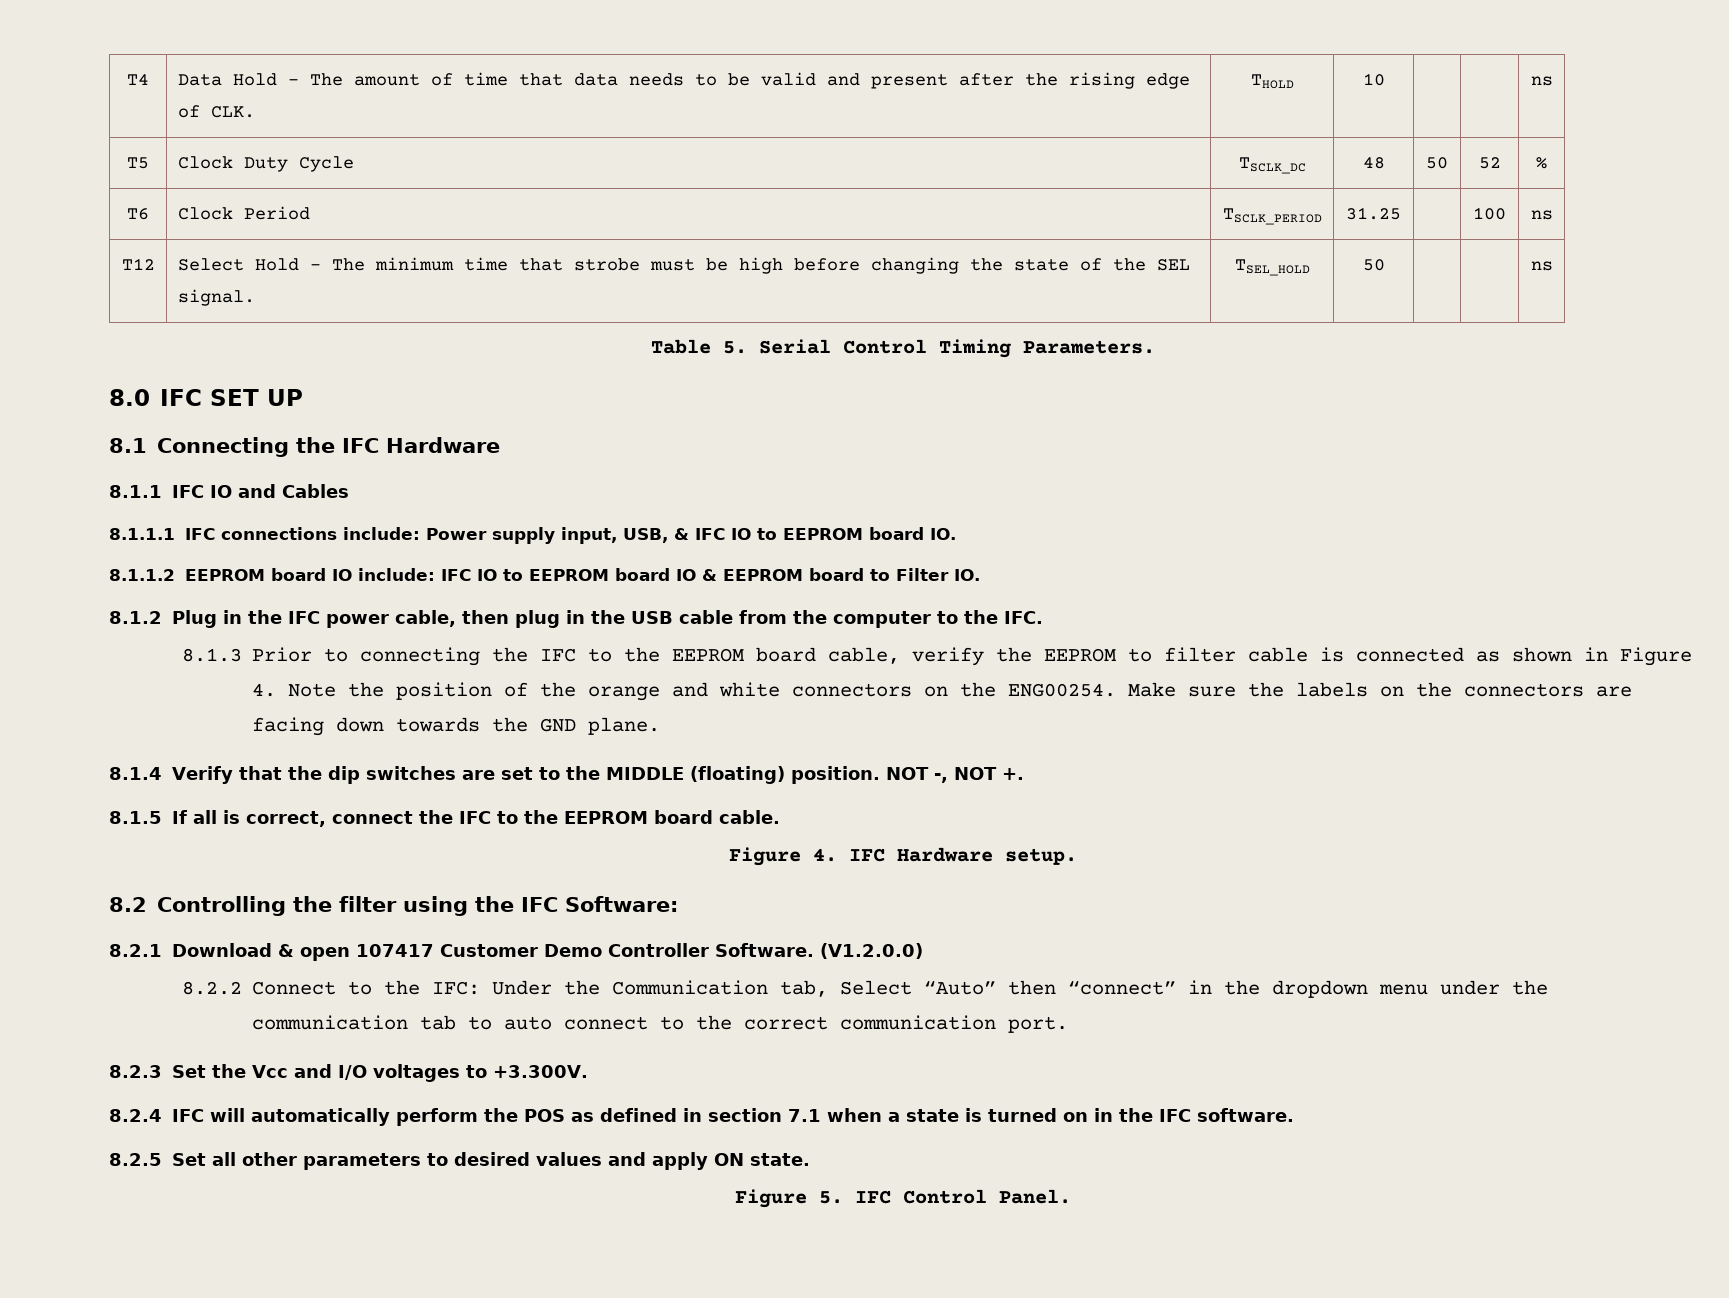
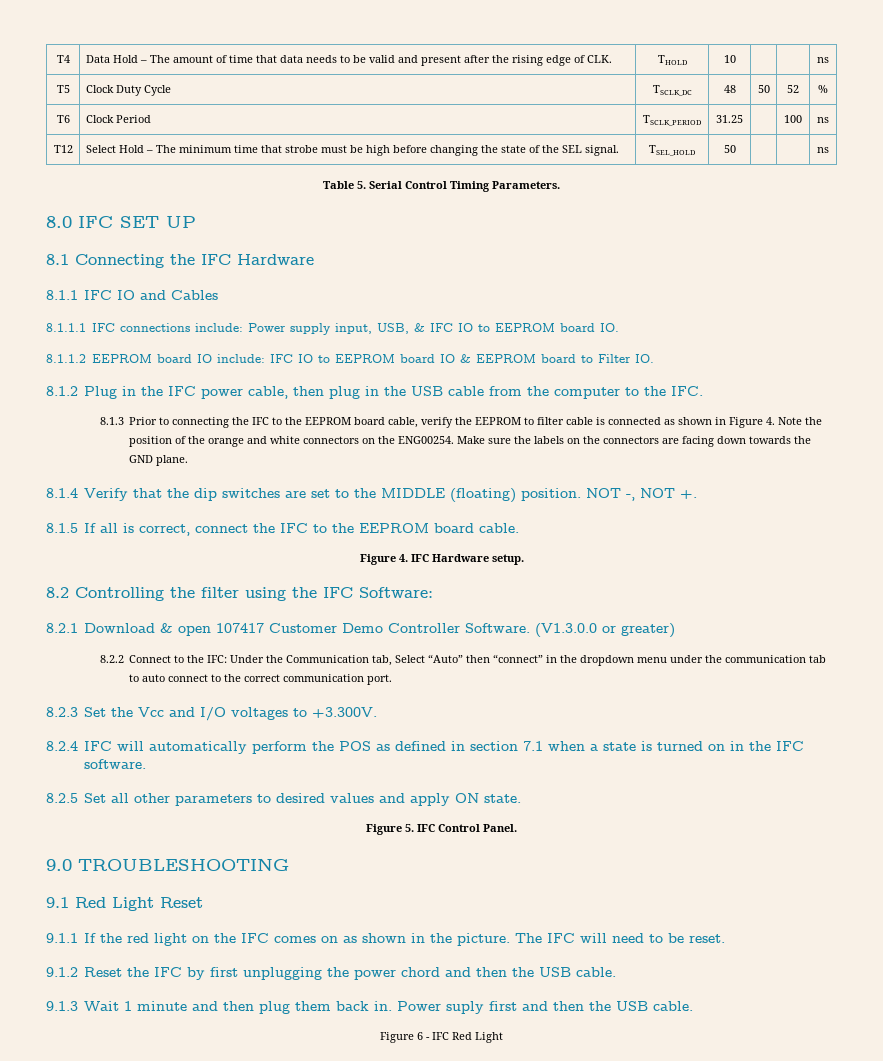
[820,943,924,959] (V1.2.0.0) -> [534,623,675,638] (V1.3.0.0 or greater)
(1071, 1196) none -> [46,858,289,871] [46,897,203,911] [46,933,725,946] [46,967,616,980] [46,1001,693,1014] [380,1032,503,1043] // 9.0 TROUBLESHOOTING // 9.1 Red Light Reset // 9.1.1 If the red light on the IFC comes on as shown in the picture. The IFC will need to be reset. // 9.1.2 Reset the IFC by first unplugging the power chord and then the USB cable. // 9.1.3 Wait 1 minute and then plug them back in. Power suply first and then the USB cable. // Figure 6 - IFC Red Light

